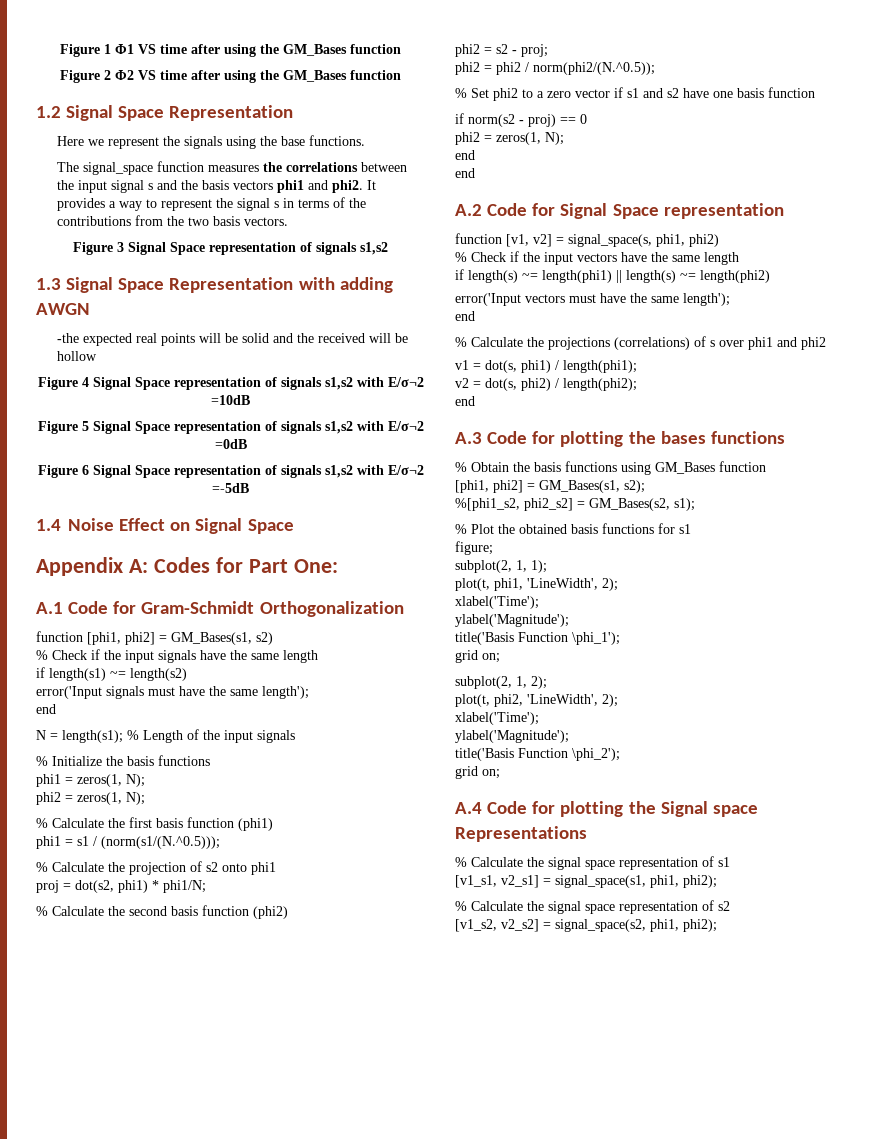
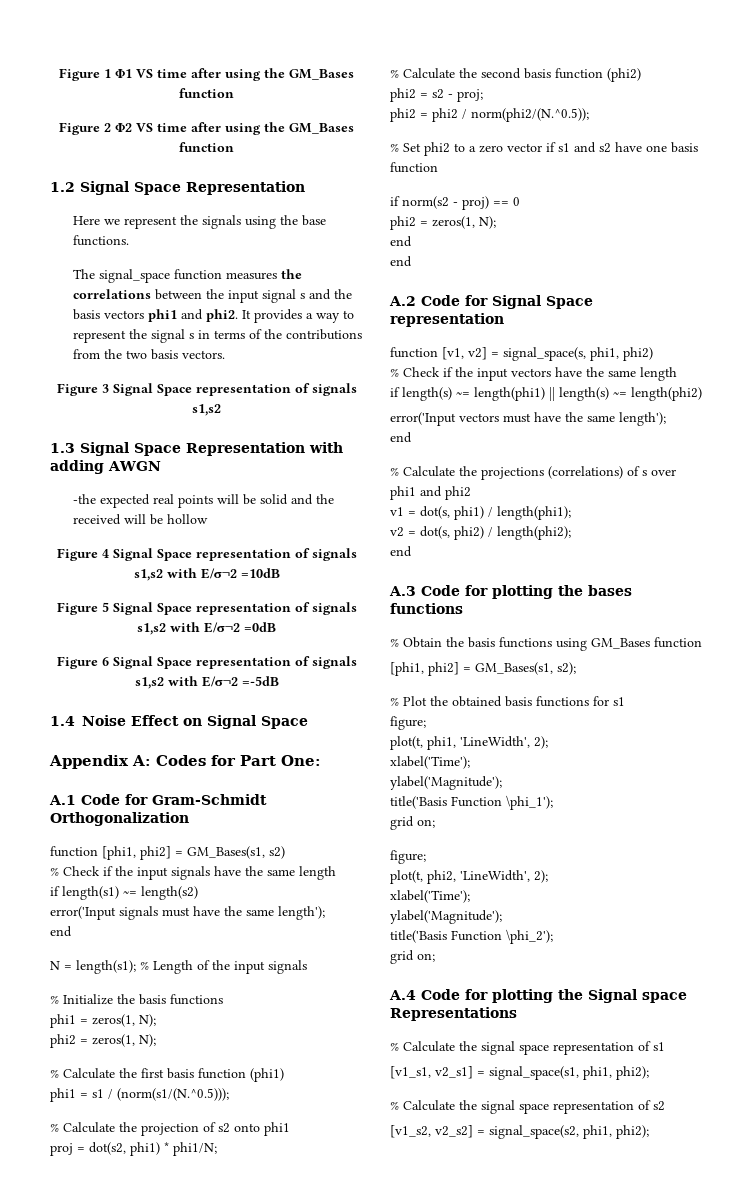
[455,498,695,511] // %[phi1_s2, phi2_s2] = GM_Bases(s2, s1); -> (576, 668) none
[455,560,547,573] // subplot(2, 1, 1); -> (426, 723) none
[455,676,547,689] subplot(2, 1, 2); -> [390,850,426,864] figure;

